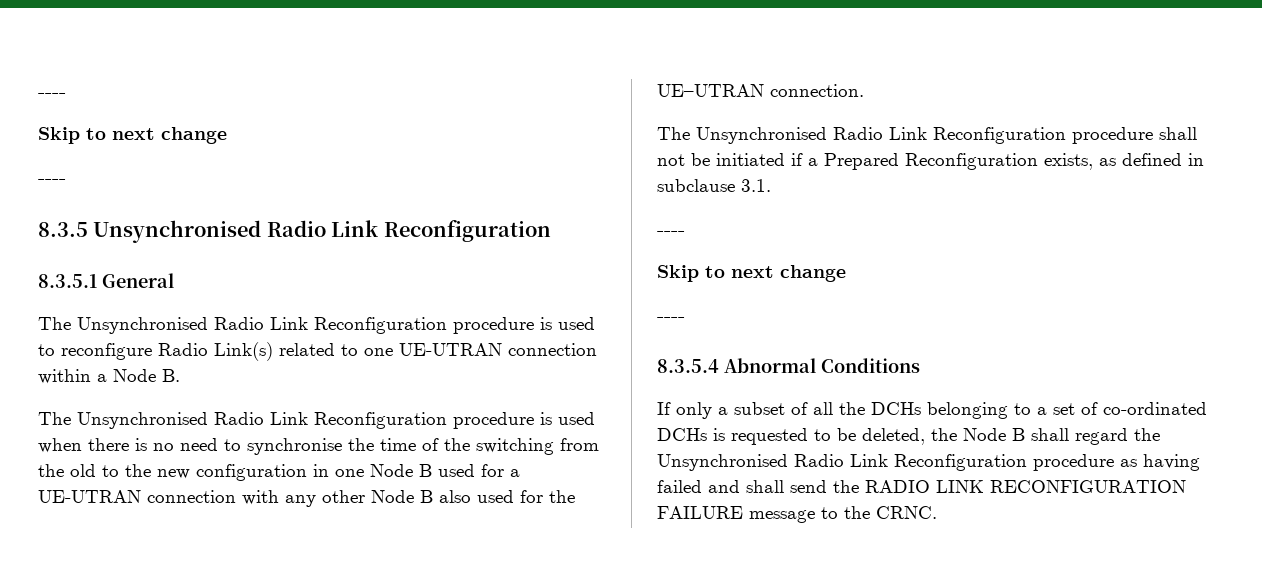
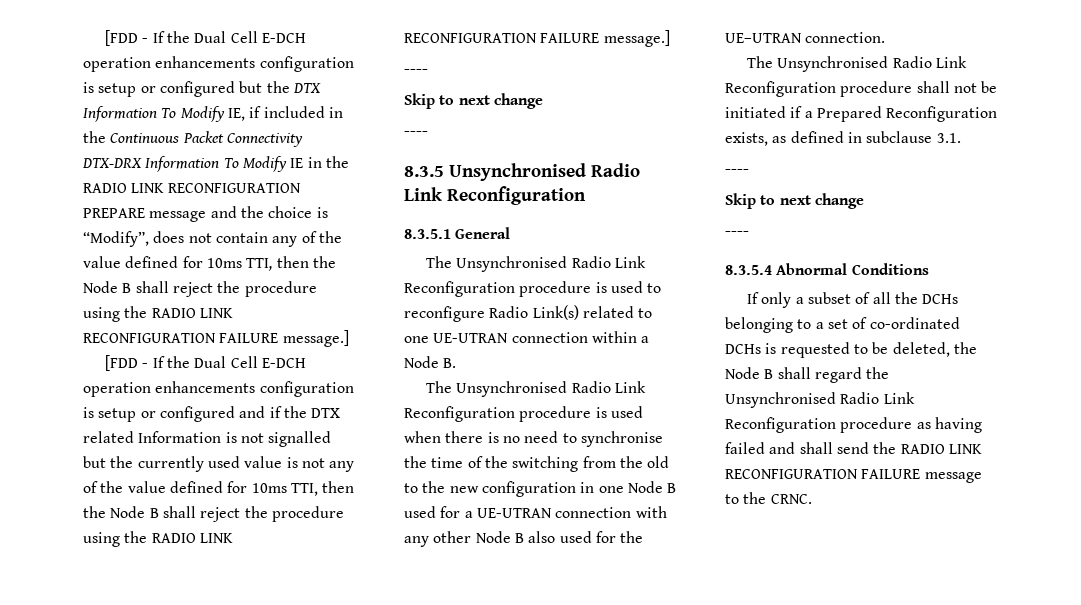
(38, 95) none -> [104,30,306,46] [83,56,354,72] [83,81,321,97] [83,106,343,122] [83,131,303,147] [82,156,349,172] [83,183,301,193] [83,206,328,222] [83,231,342,247] [83,256,336,271] [83,281,317,297] [83,306,233,322] [83,330,349,347] [104,355,306,371] [83,381,354,397] [83,406,341,422] [83,431,332,447] [83,456,355,472] [83,481,355,496] [83,506,344,522] [83,531,233,547] [404,30,670,47] [FDD - If the Dual Cell E-DCH operation enhancements configuration is setup or configured but the DTX Information To Modify IE, if included in the Continuous Packet Connectivity DTX-DRX Information To Modify IE in the RADIO LINK RECONFIGURATION PREPARE message and the choice is “Modify”, does not contain any of the value defined for 10ms TTI, then the Node B shall reject the procedure using the RADIO LINK RECONFIGURATION FAILURE message.] // [FDD - If the Dual Cell E-DCH operation enhancements configuration is setup or configured and if the DTX related Information is not signalled but the currently used value is not any of the value defined for 10ms TTI, then the Node B shall reject the procedure using the RADIO LINK RECONFIGURATION FAILURE message.] //

